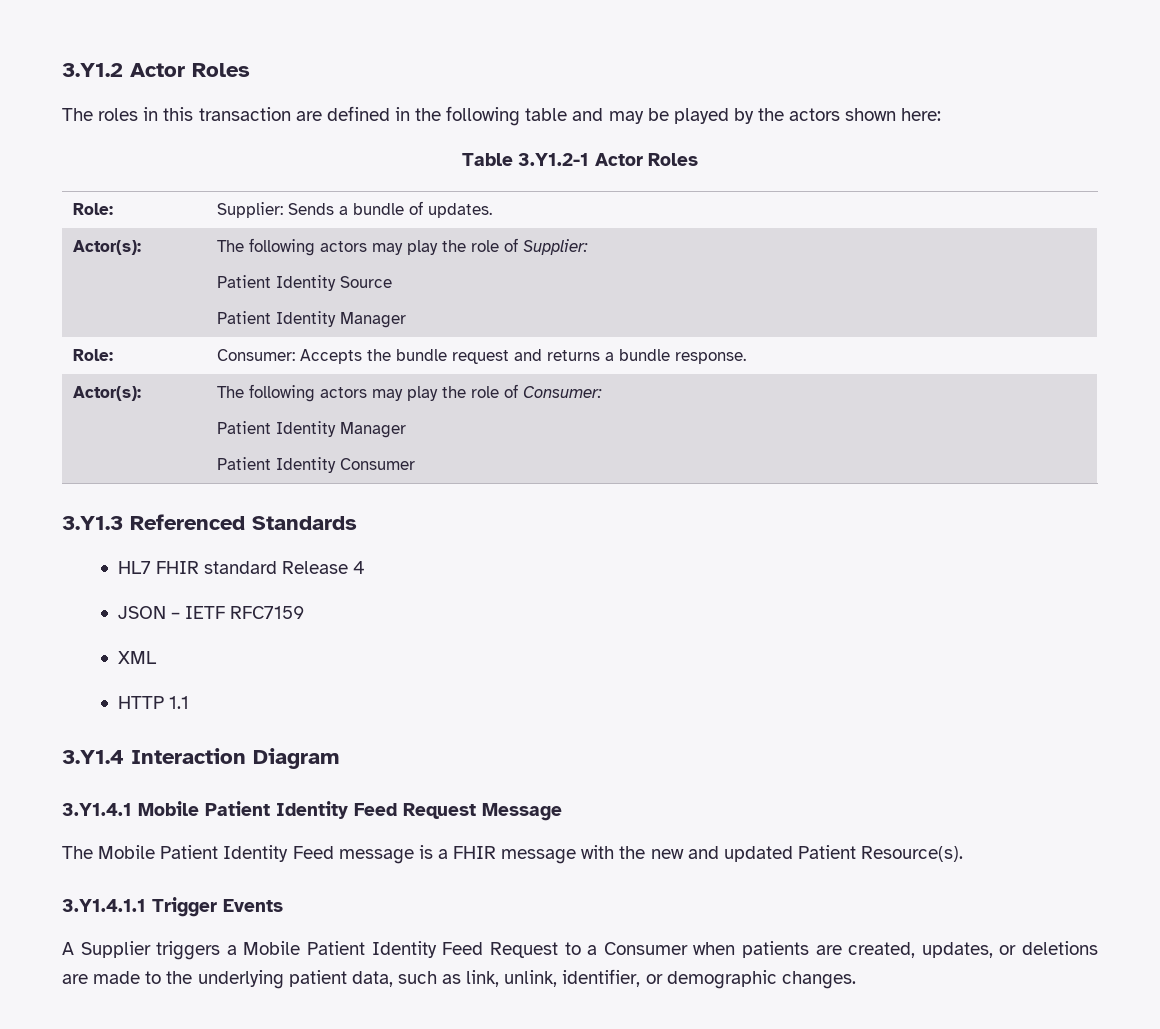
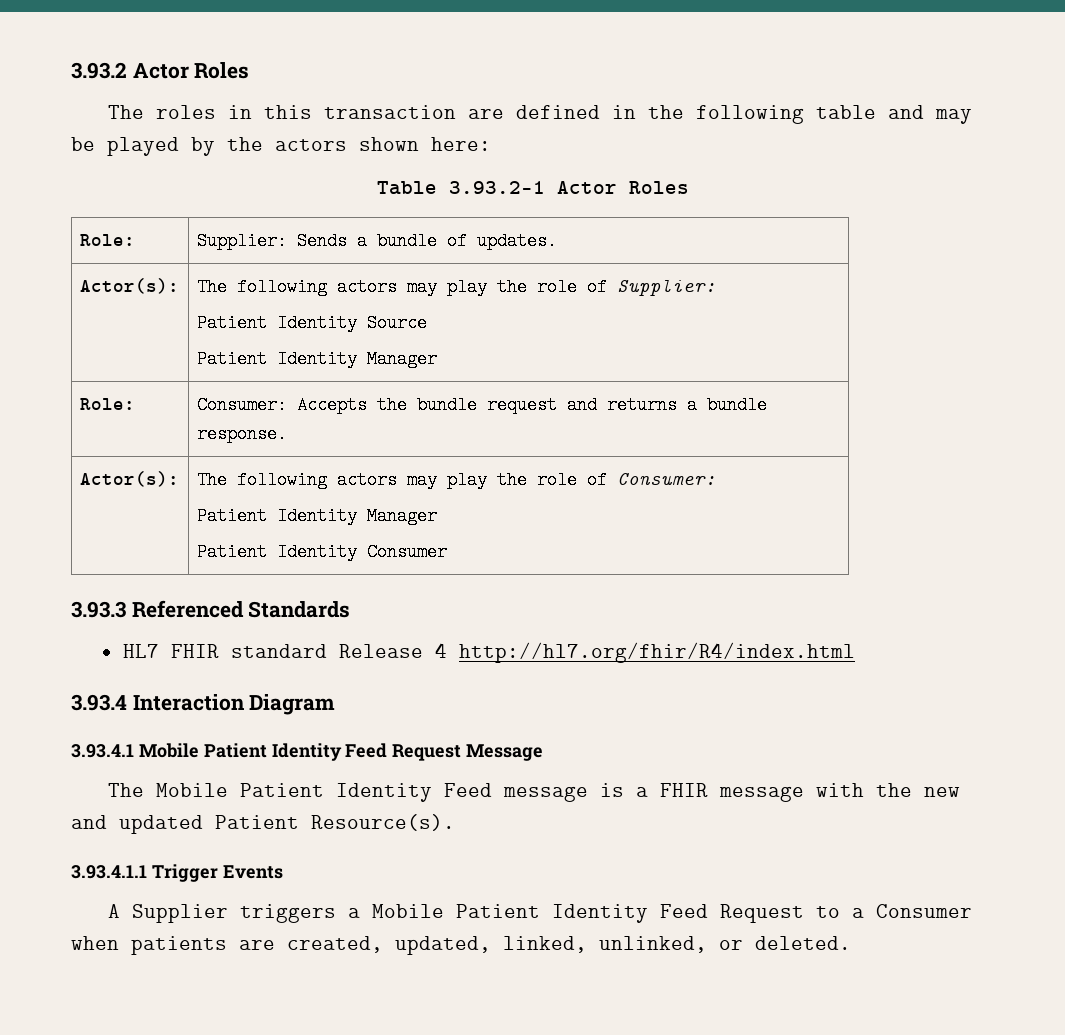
[62,63,123,77] 3.Y1.2 -> [71,62,127,79] 3.93.2
[518,153,590,166] 3.Y1.2-1 -> [448,181,545,194] 3.93.2-1
[62,516,123,530] 3.Y1.3 -> [71,601,126,618] 3.93.3
[117,606,305,619] [117,651,157,664] [117,696,189,709] [62,750,124,764] // JSON – IETF RFC7159 // XML // HTTP 1.1 // 3.Y1.4 -> [458,642,855,663] [71,694,127,711] http://hl7.org/fhir/R4/index.html // 3.93.4
[62,803,132,816] 3.Y1.4.1 -> [71,744,134,758] 3.93.4.1
[62,899,146,912] 3.Y1.4.1.1 -> [71,865,147,879] 3.93.4.1.1
[921,941,1098,958] [62,969,856,989] updates, or deletions are made to the underlying patient data, such as link, unlink, identifier, or demographic changes. -> [395,936,851,955] updated, linked, unlinked, or deleted.

